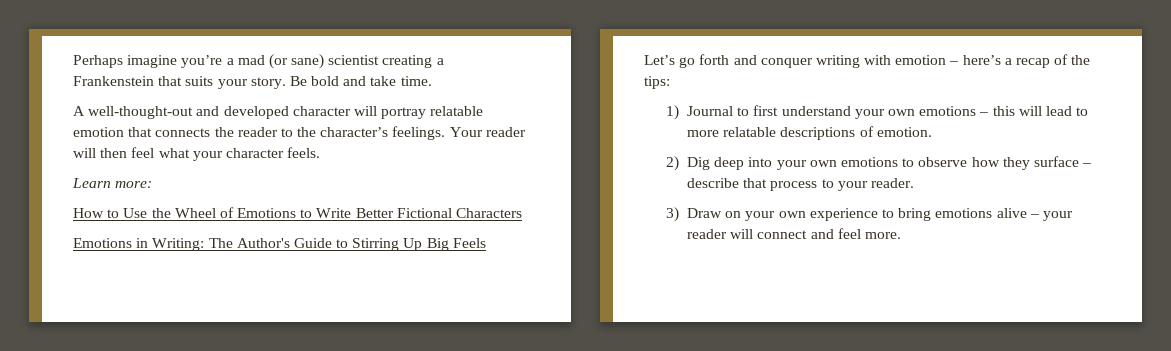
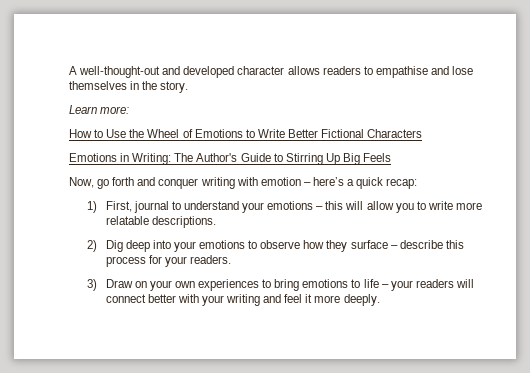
[73,54,444,69] [73,76,432,89] Perhaps imagine you’re a mad (or sane) scientist creating a Frankenstein that suits your story. Be bold and take time. // -> (69, 70) none
[353,106,484,119] [73,126,526,140] [73,147,321,161] will portray relatable emotion that connects the reader to the character’s feelings. Your reader will then feel what your character feels. -> [287,66,474,78] [69,81,189,93] allows readers to empathise and lose themselves in the story.
[644,55,675,65] Let’s -> [69,177,94,188] Now,
[1016,54,1091,68] [644,76,670,89] [665,105,779,120] recap of the tips: // 1) Journal to first -> [356,177,418,189] [87,201,181,213] quick recap: // 1) First, journal to
[888,109,916,116] own -> (265, 207) none
[1045,106,1089,116] [687,126,932,140] lead to more relatable descriptions of emotion. -> [366,201,482,213] [105,216,216,228] allow you to write more relatable descriptions.
[809,160,837,167] own -> (196, 246) none
[743,178,915,191] that process to your reader. -> [445,240,464,249] [105,255,231,267] this process for your readers.
[809,208,878,221] experience -> [198,279,260,291] experiences
[996,208,1027,218] alive -> [351,279,379,288] to life
[687,229,728,239] reader -> [415,279,454,288] readers
[810,228,902,239] and feel more. -> [147,294,380,306] better with your writing and feel it more deeply.

